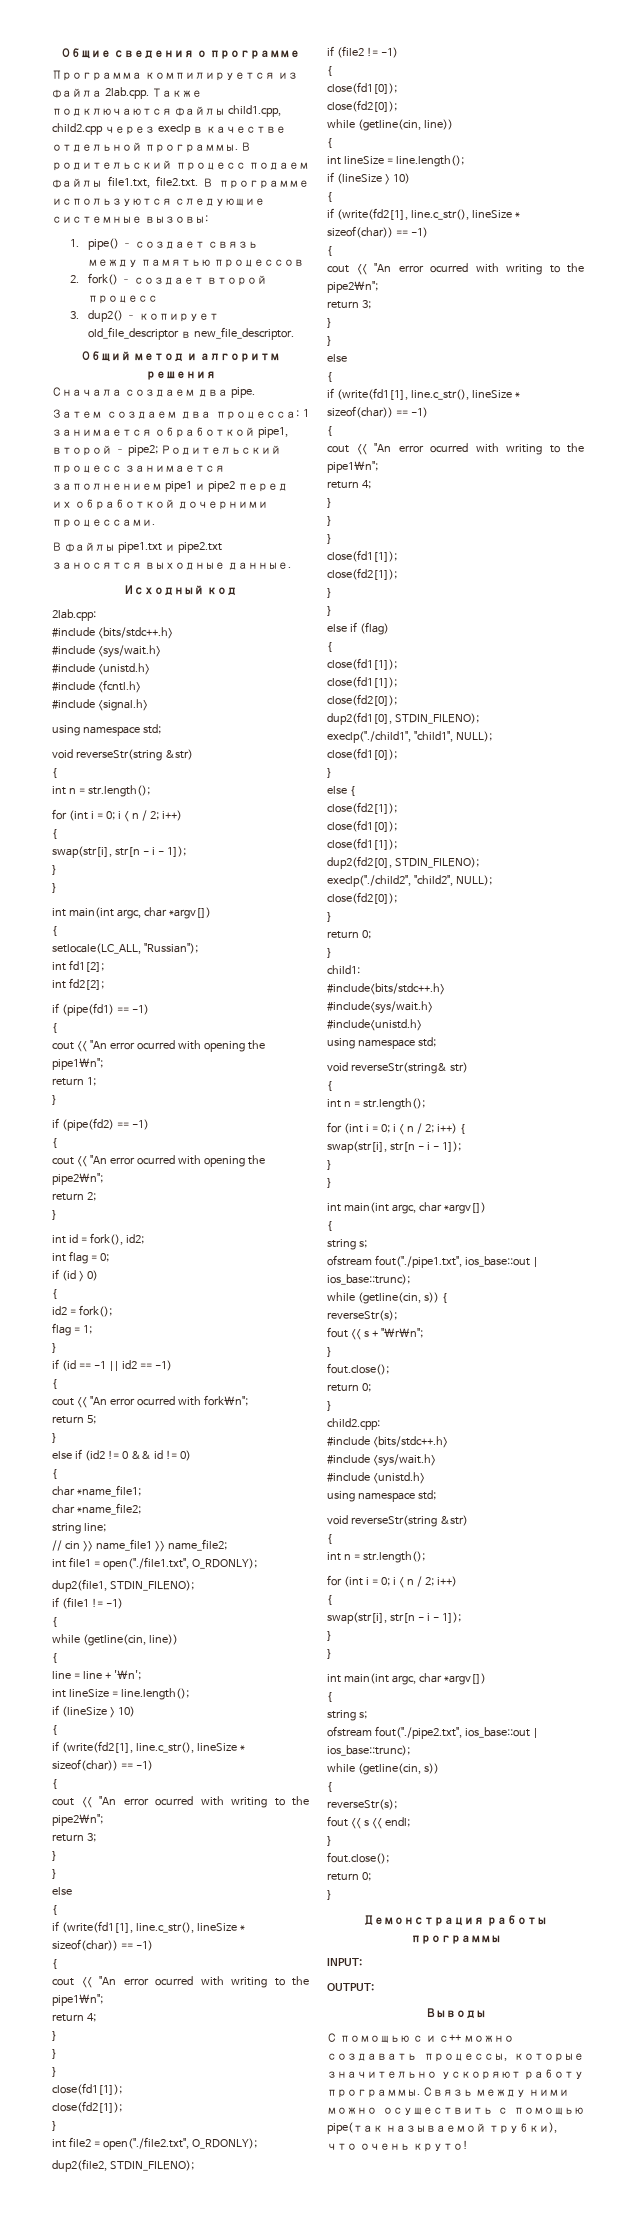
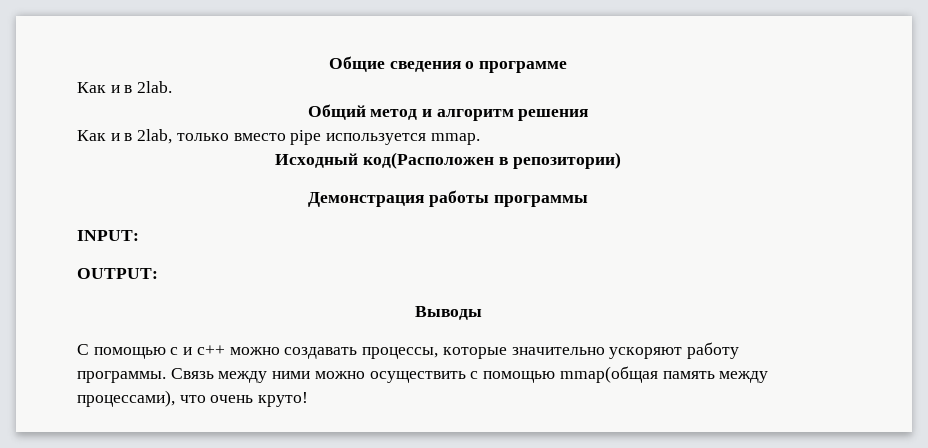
[52,70,298,81] [52,87,202,99] [52,105,281,117] [52,123,286,135] [52,142,251,153] [52,160,309,171] [52,176,309,189] [52,198,265,206] [52,215,208,223] [69,238,258,250] [87,259,304,268] [69,273,267,286] [87,295,158,304] [69,310,219,322] [87,327,294,340] Программа компилируется из файла 2lab.cpp. Также подключаются файлы child1.cpp, child2.cpp через execlp в качестве отдельной программы. В родительский процесс подаем файлы file1.txt, file2.txt. В программе используются следующие системные вызовы: // 1. pipe() – создает связь между памятью процессов // 2. fork() – создает второй процесс // 3. dup2() – копирует old_file_descriptor в new_file_descriptor. -> [77,81,173,93] Как и в 2lab.
[52,387,255,398] [52,409,309,420] [52,427,288,438] [52,445,281,456] [52,465,225,474] [52,481,288,492] [52,499,268,510] [52,519,155,528] [52,542,222,553] [52,562,291,570] [124,585,237,596] [52,609,96,621] [52,627,173,639] [52,645,161,658] [52,663,150,675] [52,680,141,693] [52,699,148,711] [52,724,161,736] [52,749,193,761] [52,768,57,778] [52,785,150,797] [52,809,182,822] [52,829,57,839] [52,846,186,858] [52,865,57,875] [52,883,57,893] [52,907,211,919] [52,926,57,936] [52,943,198,954] [52,960,104,972] [52,978,104,990] [52,1003,149,1016] [52,1023,57,1033] [52,1040,265,1052] [52,1058,103,1070] [52,1077,96,1086] [52,1095,57,1105] [52,1118,149,1131] [52,1138,57,1148] [52,1155,265,1167] [52,1173,103,1185] [52,1192,96,1201] [52,1210,57,1220] [52,1233,144,1245] [52,1251,109,1264] [52,1269,98,1282] [52,1289,57,1299] [52,1305,112,1317] [52,1323,92,1336] [52,1343,57,1353] [52,1359,172,1371] [52,1379,57,1389] [52,1395,248,1408] [52,1415,96,1424] [52,1433,57,1443] [52,1449,191,1461] [52,1469,57,1479] [52,1485,141,1497] [52,1503,141,1515] [52,1523,106,1534] [52,1539,227,1552] [52,1557,257,1570] [52,1579,194,1592] [52,1597,123,1609] [52,1617,57,1627] [52,1634,178,1646] [52,1653,57,1663] [52,1670,141,1680] [52,1688,189,1700] [52,1705,135,1718] [52,1725,57,1735] [52,1741,245,1753] [52,1759,153,1771] [52,1779,57,1789] [52,1796,309,1808] [52,1814,103,1826] [52,1833,96,1842] [52,1851,57,1861] [52,1869,57,1879] [52,1887,72,1895] [52,1905,57,1915] [52,1921,245,1933] [52,1939,153,1951] [52,1959,57,1969] [52,1976,309,1988] [52,1994,103,2006] [52,2013,96,2022] [52,2031,57,2041] [52,2049,57,2059] [52,2067,57,2077] [52,2083,122,2095] [52,2101,122,2113] [52,2121,57,2131] [52,2137,257,2150] [52,2159,194,2172] [327,46,398,58] [327,66,332,76] [327,82,397,94] [327,100,397,112] [327,119,453,131] [327,138,332,148] [327,155,464,167] [327,172,410,185] [327,192,332,202] [327,208,520,220] [327,226,428,238] [327,246,332,256] [327,263,584,275] [327,281,378,293] [327,300,371,309] [327,318,332,328] [327,336,332,346] [327,354,347,362] [327,372,332,382] [327,388,520,400] [327,406,428,418] [327,426,332,436] [327,443,584,455] [327,461,378,473] [327,480,371,489] [327,498,332,508] [327,516,332,526] [327,534,332,544] [327,550,397,562] [327,568,397,580] [327,588,332,598] [327,606,332,616] [327,622,389,635] [327,642,332,652] [327,658,397,670] [327,676,397,688] [327,694,397,706] [327,712,479,725] [327,731,492,743] [327,748,397,760] [327,768,332,778] [327,786,355,796] [327,802,397,814] [327,820,397,832] [327,838,397,850] [327,856,479,869] [327,875,492,887] [327,892,397,904] [327,912,332,922] [327,930,371,939] [327,948,332,958] [327,965,360,974] [327,983,445,995] [327,1001,433,1014] [327,1019,422,1031] [327,1037,436,1049] [327,1062,468,1074] [327,1081,332,1091] [327,1098,425,1110] [327,1122,465,1135] [327,1141,461,1153] [327,1160,332,1170] [327,1178,332,1188] [327,1202,486,1214] [327,1221,332,1231] [327,1239,367,1250] [327,1255,538,1268] [327,1274,410,1285] [327,1292,447,1304] [327,1310,397,1321] [327,1327,423,1340] [327,1347,332,1357] [327,1363,389,1375] [327,1383,371,1392] [327,1401,332,1411] [327,1418,380,1430] [327,1436,448,1448] [327,1454,436,1467] [327,1472,425,1484] [327,1490,436,1502] [327,1515,468,1527] [327,1534,332,1544] [327,1551,425,1563] [327,1575,457,1588] [327,1595,332,1605] [327,1612,461,1624] [327,1631,332,1641] [327,1649,332,1659] [327,1673,486,1685] [327,1692,332,1702] [327,1710,367,1721] [327,1726,538,1739] [327,1745,410,1756] [327,1763,439,1775] [327,1782,332,1792] [327,1799,397,1810] [327,1816,410,1829] [327,1836,332,1846] [327,1852,389,1864] [327,1872,371,1881] [327,1890,332,1900] Сначала создаем два pipe. // Затем создаем два процесса: 1 занимается обработкой pipe1, второй – pipe2; Родительский процесс занимается заполнением pipe1 и pipe2 перед их обработкой дочерними процессами. // В файлы pipe1.txt и pipe2.txt заносятся выходные данные. // Исходный код // 2lab.cpp: // #include <bits/stdc++.h> // #include <sys/wait.h> // #include <unistd.h> // #include <fcntl.h> // #include <signal.h> // using namespace std; // void reverseStr(string &str) // { // int n = str.length(); // for (int i = 0; i < n / 2; i++) // { // swap(str[i], str[n - i - 1]); // } // } // int main(int argc, char *argv[]) // { // setlocale(LC_ALL, "Russian"); // int fd1[2]; // int fd2[2]; // if (pipe(fd1) == -1) // { // cout << "An error ocurred with opening the pipe1\n"; // return 1; // } // if (pipe(fd2) == -1) // { // cout << "An error ocurred with opening the pipe2\n"; // return 2; // } // int id = fork(), id2; // int flag = 0; // if (id > 0) // { // id2 = fork(); // flag = 1; // } // if (id == -1 || id2 == -1) // { // cout << "An error ocurred with fork\n"; // return 5; // } // else if (id2 != 0 && id != 0) // { // char *name_file1; // char *name_file2; // string line; // // cin >> name_file1 >> name_file2; // int file1 = open("./file1.txt", O_RDONLY); // dup2(file1, STDIN_FILENO); // if (file1 != -1) // { // while (getline(cin, line)) // { // line = line + '\n'; // int lineSize = line.length(); // if (lineSize > 10) // { // if (write(fd2[1], line.c_str(), lineSize * sizeof(char)) == -1) // { // cout << "An error ocurred with writing to the pipe2\n"; // return 3; // } // } // else // { // if (write(fd1[1], line.c_str(), lineSize * sizeof(char)) == -1) // { // cout << "An error ocurred with writing to the pipe1\n"; // return 4; // } // } // } // close(fd1[1]); // close(fd2[1]); // } // int file2 = open("./file2.txt", O_RDONLY); // dup2(file2, STDIN_FILENO); // if (file2 != -1) // { // close(fd1[0]); // close(fd2[0]); // while (getline(cin, line)) // { // int lineSize = line.length(); // if (lineSize > 10) // { // if (write(fd2[1], line.c_str(), lineSize * sizeof(char)) == -1) // { // cout << "An error ocurred with writing to the pipe2\n"; // return 3; // } // } // else // { // if (write(fd1[1], line.c_str(), lineSize * sizeof(char)) == -1) // { // cout << "An error ocurred with writing to the pipe1\n"; // return 4; // } // } // } // close(fd1[1]); // close(fd2[1]); // } // } // else if (flag) // { // close(fd1[1]); // close(fd1[1]); // close(fd2[0]); // dup2(fd1[0], STDIN_FILENO); // execlp("./child1", "child1", NULL); // close(fd1[0]); // } // else { // close(fd2[1]); // close(fd1[0]); // close(fd1[1]); // dup2(fd2[0], STDIN_FILENO); // execlp("./child2", "child2", NULL); // close(fd2[0]); // } // return 0; // } // child1: // #include<bits/stdc++.h> // #include<sys/wait.h> // #include<unistd.h> // using namespace std; // void reverseStr(string& str) // { // int n = str.length(); // for (int i = 0; i < n / 2; i++) { // swap(str[i], str[n - i - 1]); // } // } // int main(int argc, char *argv[]) // { // string s; // ofstream fout("./pipe1.txt", ios_base::out | ios_base::trunc); // while (getline(cin, s)) { // reverseStr(s); // fout << s + "\r\n"; // } // fout.close(); // return 0; // } // child2.cpp: // #include <bits/stdc++.h> // #include <sys/wait.h> // #include <unistd.h> // using namespace std; // void reverseStr(string &str) // { // int n = str.length(); // for (int i = 0; i < n / 2; i++) // { // swap(str[i], str[n - i - 1]); // } // } // int main(int argc, char *argv[]) // { // string s; // ofstream fout("./pipe2.txt", ios_base::out | ios_base::trunc); // while (getline(cin, s)) // { // reverseStr(s); // fout << s << endl; // } // fout.close(); // return 0; // } -> [77,129,480,145] [275,152,621,169] Как и в 2lab, только вместо pipe используется mmap. // Исходный код(Расположен в репозитории)
[327,2122,557,2134] pipe(так называемой трубки), -> [559,366,769,383] [77,390,175,407] mmap(общая память между процессами),

